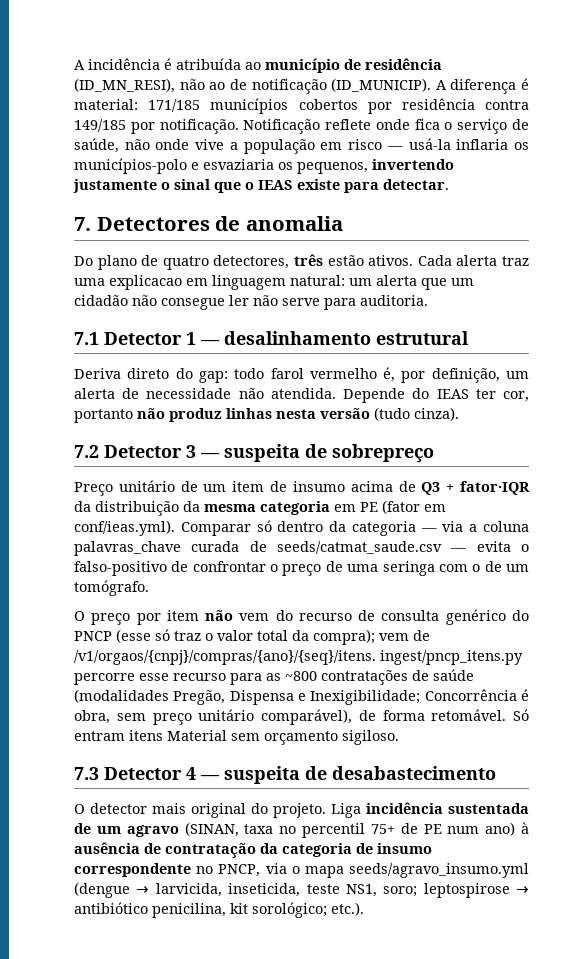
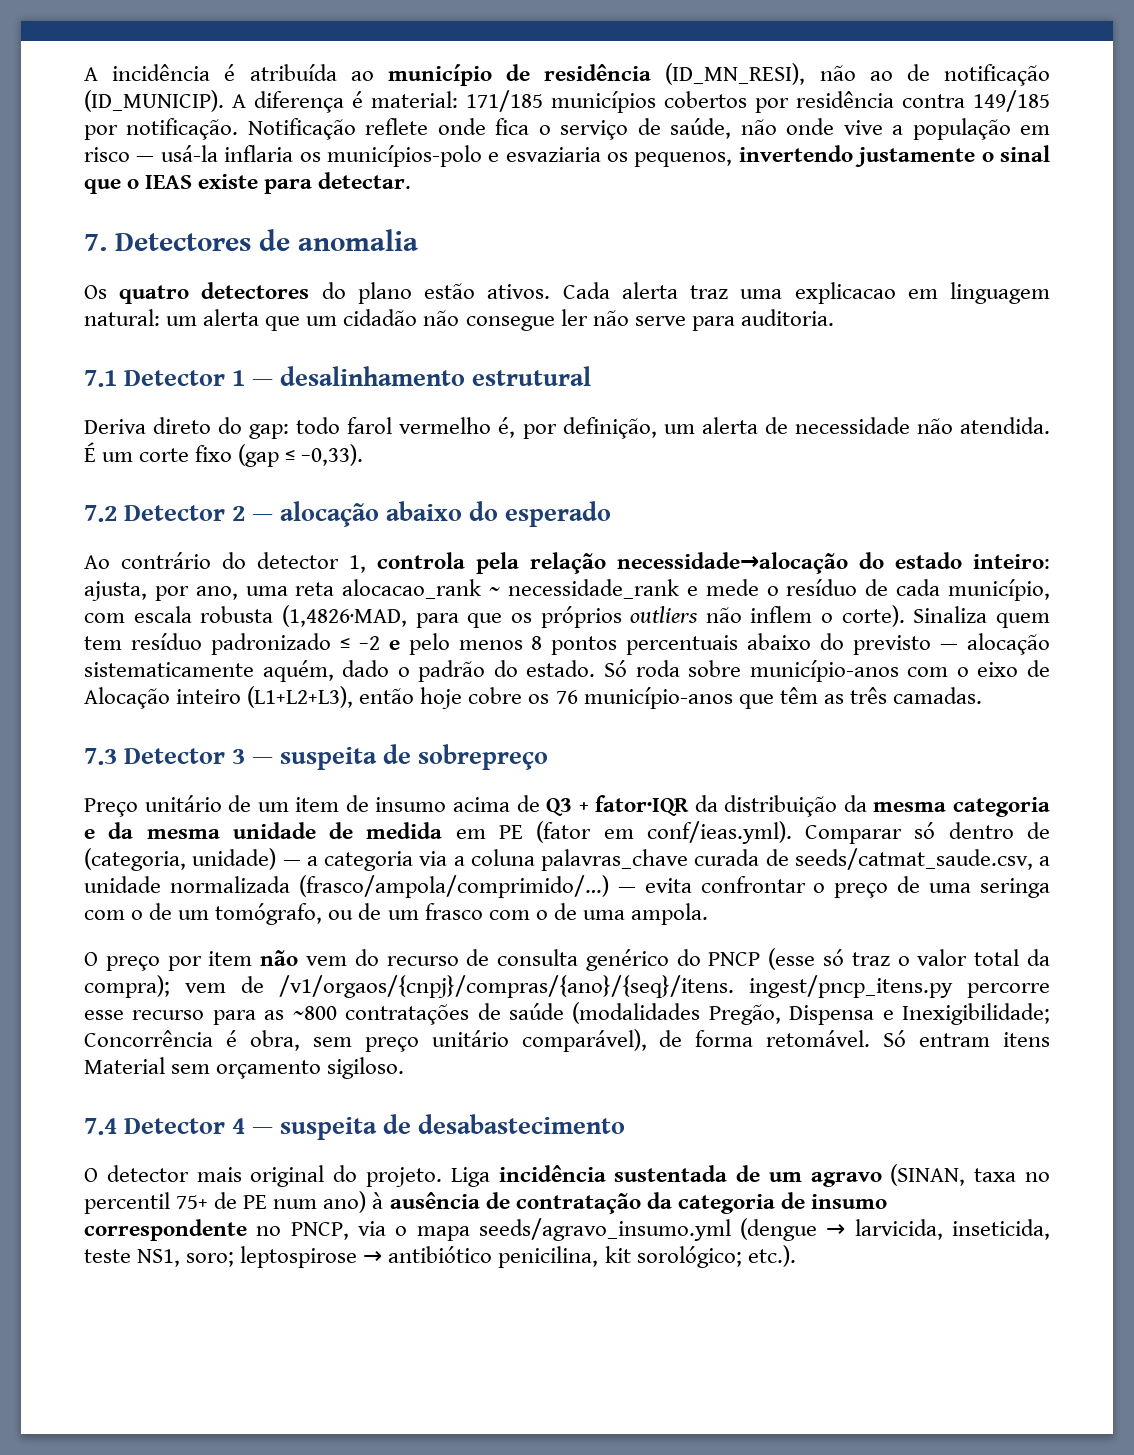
[74,254,323,270] Do plano de quatro detectores, três -> [84,282,412,304] Os quatro detectores do plano
[343,388,529,403] [74,407,459,423] [74,445,99,458] Depende do IEAS ter cor, portanto não produz linhas nesta versão (tudo cinza). // 7.2 -> [84,442,364,467] [84,501,612,527] [84,552,1050,574] [84,579,1051,601] [84,605,1050,628] [84,633,1050,655] [84,660,1050,682] [84,686,982,709] [84,748,117,765] É um corte fixo (gap ≤ −0,33). // 7.2 Detector 2 — alocação abaixo do esperado // Ao contrário do detector 1, controla pela relação necessidade→alocação do estado inteiro: ajusta, por ano, uma reta alocacao_rank ~ necessidade_rank e mede o resíduo de cada município, com escala robusta (1,4826·MAD, para que os próprios outliers não inflem o corte). Sinaliza quem tem resíduo padronizado ≤ −2 e pelo menos 8 pontos percentuais abaixo do previsto — alocação sistematicamente aquém, dado o padrão do estado. Só roda sobre município-anos com o eixo de Alocação inteiro (L1+L2+L3), então hoje cobre os 76 município-anos que têm as três camadas. // 7.3
(330, 508) none -> [84,822,443,839] e da mesma unidade de medida
[329,521,437,536] da categoria — -> [1027,822,1051,839] [84,848,413,871] de (categoria, unidade) — a categoria
[277,541,529,554] [74,561,189,576] seeds/catmat_saude.csv — evita o falso-positivo de -> [794,848,1050,870] [84,875,692,898] seeds/catmat_saude.csv, a unidade normalizada (frasco/ampola/comprimido/…) — evita
[74,580,149,596] tomógrafo. -> [215,903,708,925] tomógrafo, ou de um frasco com o de uma ampola.
[74,767,99,780] 7.3 -> [84,1118,117,1135] 7.4

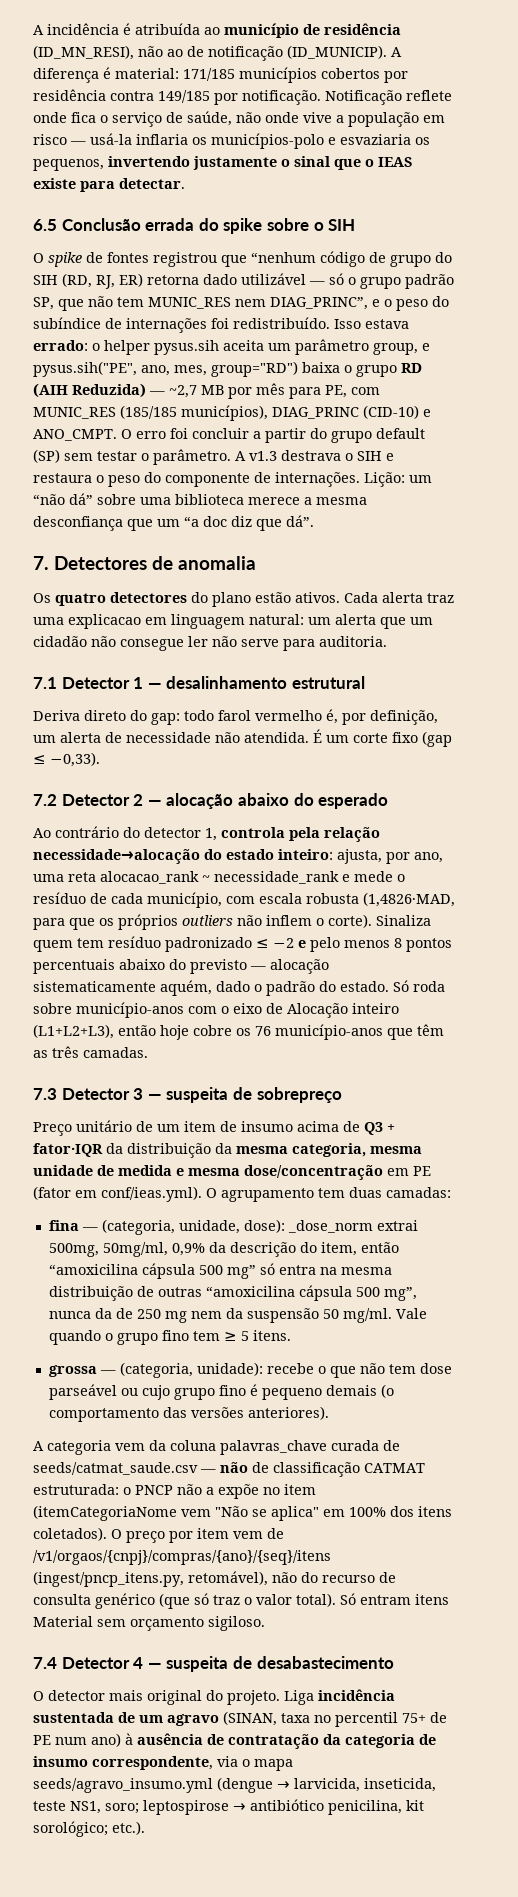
(412, 180) none -> [33,218,356,234] [33,251,452,267] [33,273,454,289] [33,296,449,311] [33,317,409,333] [33,339,430,355] [33,361,422,377] [33,383,380,399] [33,405,431,421] [33,428,425,443] [33,449,394,465] [33,472,432,487] [33,493,367,505] [33,515,314,531] // 6.5 Conclusão errada do spike sobre o SIH // O spike de fontes registrou que “nenhum código de grupo do SIH (RD, RJ, ER) retorna dado utilizável — só o grupo padrão SP, que não tem MUNIC_RES nem DIAG_PRINC”, e o peso do subíndice de internações foi redistribuído. Isso estava errado: o helper pysus.sih aceita um parâmetro group, e pysus.sih("PE", ano, mes, group="RD") baixa o grupo RD (AIH Reduzida) — ~2,7 MB por mês para PE, com MUNIC_RES (185/185 municípios), DIAG_PRINC (CID-10) e ANO_CMPT. O erro foi concluir a partir do grupo default (SP) sem testar o parâmetro. A v1.3 destrava o SIH e restaura o peso do componente de internações. Lição: um “não dá” sobre uma biblioteca merece a mesma desconfiança que um “a doc diz que dá”.
[953,797,1050,817] [84,822,134,839] categoria e da -> [292,1143,366,1157] categoria,
(443, 830) none -> [176,1165,383,1180] e mesma dose/concentração
[805,822,1051,844] [84,848,1050,871] [84,875,1050,898] [84,903,708,925] [84,950,347,971] Comparar só dentro de (categoria, unidade) — a categoria via a coluna palavras_chave curada de seeds/catmat_saude.csv, a unidade normalizada (frasco/ampola/comprimido/…) — evita confrontar o preço de uma seringa com o de um tomógrafo, ou de um frasco com o de uma ampola. // O preço por item não vem -> [206,1187,451,1202] [48,1219,418,1235] [48,1242,399,1257] [48,1263,392,1279] [48,1285,417,1301] [48,1308,427,1323] [48,1330,291,1345] [48,1362,452,1378] [48,1384,394,1400] [48,1406,329,1422] [33,1440,400,1455] [33,1462,425,1477] [33,1484,316,1499] [33,1505,452,1521] [33,1527,284,1543] [33,1550,331,1565] [33,1571,297,1587] O agrupamento tem duas camadas: // fina — (categoria, unidade, dose): _dose_norm extrai 500mg, 50mg/ml, 0,9% da descrição do item, então “amoxicilina cápsula 500 mg” só entra na mesma distribuição de outras “amoxicilina cápsula 500 mg”, nunca da de 250 mg nem da suspensão 50 mg/ml. Vale quando o grupo fino tem ≥ 5 itens. // grossa — (categoria, unidade): recebe o que não tem dose parseável ou cujo grupo fino é pequeno demais (o comportamento das versões anteriores). // A categoria vem da coluna palavras_chave curada de seeds/catmat_saude.csv — não de classificação CATMAT estruturada: o PNCP não a expõe no item (itemCategoriaNome vem "Não se aplica" em 100% dos itens coletados). O preço por item vem de /v1/orgaos/{cnpj}/compras/{ano}/{seq}/itens (ingest/pncp_itens.py, retomável), não
[676,948,816,970] do PNCP (esse -> [159,1593,190,1609] (que
[974,949,1050,966] [84,975,1050,998] [84,1002,1050,1025] [84,1029,871,1052] total da compra); vem de /v1/orgaos/{cnpj}/compras/{ano}/{seq}/itens. ingest/pncp_itens.py percorre esse recurso para as ~800 contratações de saúde (modalidades Pregão, Dispensa e Inexigibilidade; Concorrência é obra, sem preço unitário comparável), de forma retomável. -> [296,1593,336,1607] total).
[84,1219,349,1241] correspondente no PNCP, -> [92,1756,213,1770] correspondente,

